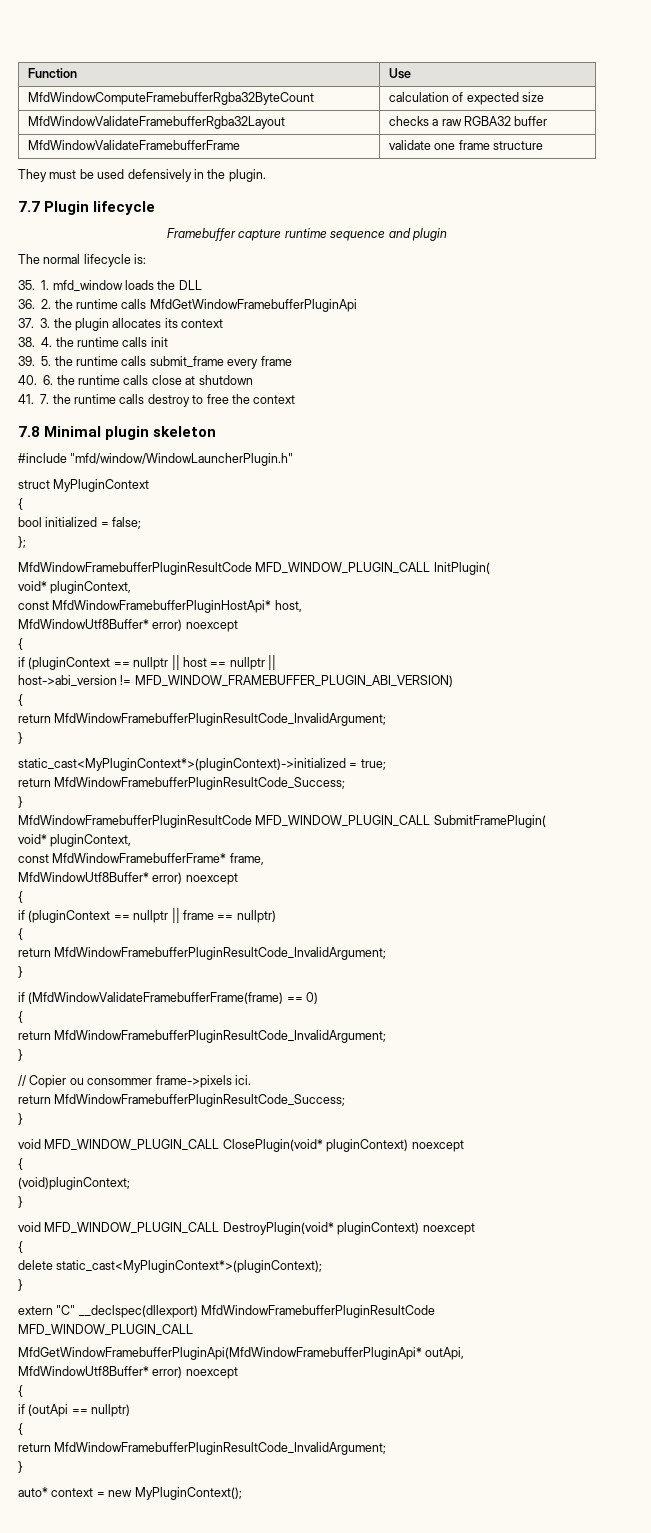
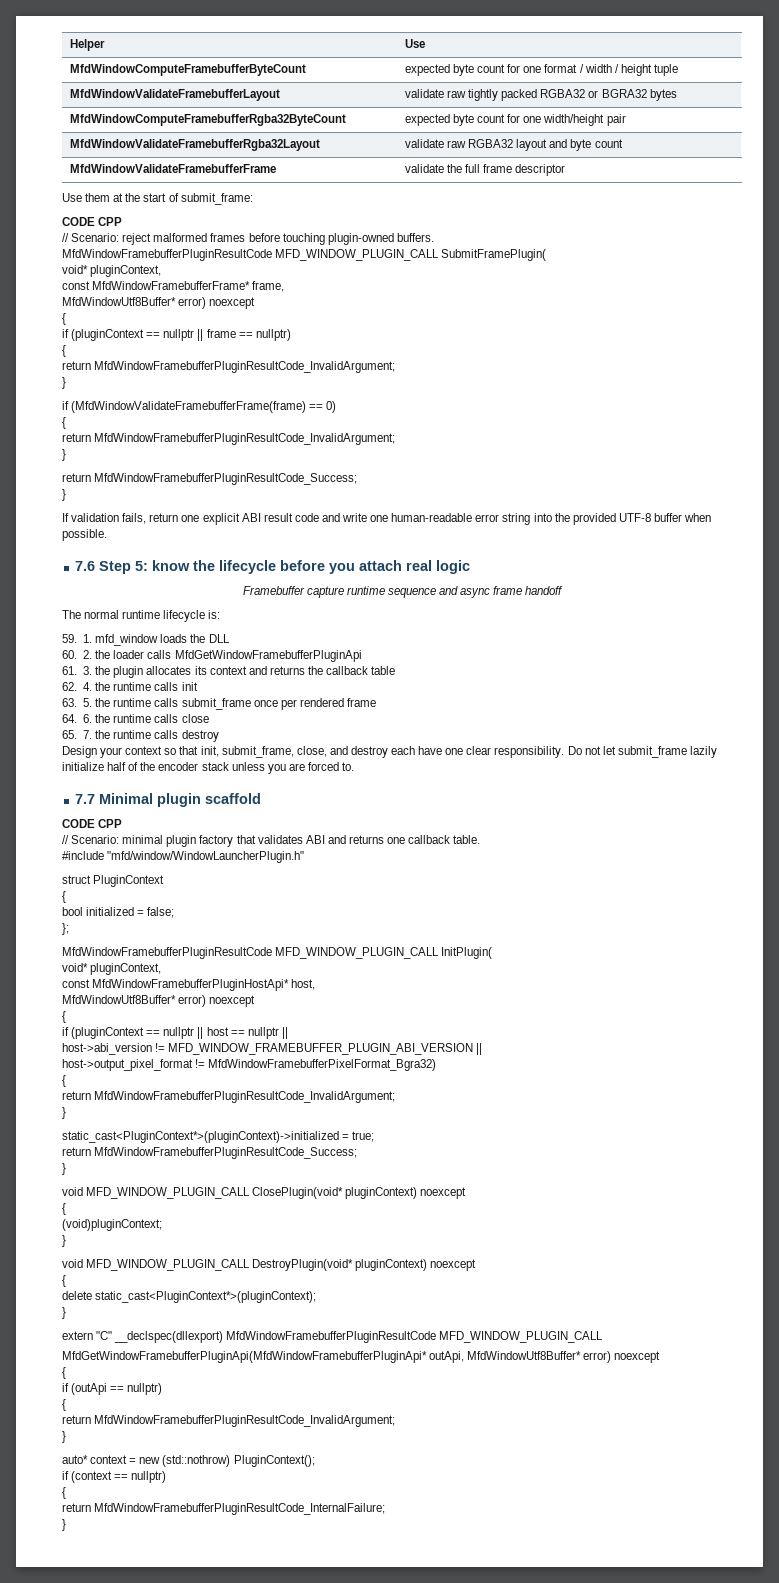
[27,68,77,78] Function -> [69,39,105,51] Helper
[27,92,314,105] [388,92,544,105] [27,116,285,129] [388,116,548,126] [27,140,240,150] [388,140,543,150] [18,169,266,182] [18,201,156,215] [167,228,447,241] [18,254,147,267] [18,280,202,291] [18,299,357,312] [18,318,224,331] [18,337,168,347] [18,356,292,369] [18,375,253,385] [18,394,296,407] [18,426,217,440] [18,453,294,466] [18,479,150,492] [18,498,23,510] [18,517,142,529] [18,536,26,548] [18,562,490,575] [18,581,132,594] [18,600,302,613] [18,619,238,632] [18,638,23,650] [18,655,276,670] [18,675,453,687] [18,694,23,706] [18,713,387,726] [18,732,23,744] [18,758,386,771] [18,777,346,790] [18,796,23,808] MfdWindowComputeFramebufferRgba32ByteCount | calculation of expected size // MfdWindowValidateFramebufferRgba32Layout | checks a raw RGBA32 buffer // MfdWindowValidateFramebufferFrame | validate one frame structure // They must be used defensively in the plugin. // 7.7 Plugin lifecycle // Framebuffer capture runtime sequence and plugin // The normal lifecycle is: // 35. 1. mfd_window loads the DLL // 36. 2. the runtime calls MfdGetWindowFramebufferPluginApi // 37. 3. the plugin allocates its context // 38. 4. the runtime calls init // 39. 5. the runtime calls submit_frame every frame // 40. 6. the runtime calls close at shutdown // 41. 7. the runtime calls destroy to free the context // 7.8 Minimal plugin skeleton // #include "mfd/window/WindowLauncherPlugin.h" // struct MyPluginContext // { // bool initialized = false; // }; // MfdWindowFramebufferPluginResultCode MFD_WINDOW_PLUGIN_CALL InitPlugin( // void* pluginContext, // const MfdWindowFramebufferPluginHostApi* host, // MfdWindowUtf8Buffer* error) noexcept // { // if (pluginContext == nullptr || host == nullptr || // host->abi_version != MFD_WINDOW_FRAMEBUFFER_PLUGIN_ABI_VERSION) // { // return MfdWindowFramebufferPluginResultCode_InvalidArgument; // } // static_cast<MyPluginContext*>(pluginContext)->initialized = true; // return MfdWindowFramebufferPluginResultCode_Success; // } -> [69,64,306,76] [404,64,679,76] [69,89,280,101] [404,89,677,101] [69,114,346,126] [404,114,626,126] [69,139,320,151] [404,139,623,151] [69,164,276,173] [404,164,566,176] [62,193,253,205] [62,217,123,226] [62,233,434,245] MfdWindowComputeFramebufferByteCount | expected byte count for one format / width / height tuple // MfdWindowValidateFramebufferLayout | validate raw tightly packed RGBA32 or BGRA32 bytes // MfdWindowComputeFramebufferRgba32ByteCount | expected byte count for one width/height pair // MfdWindowValidateFramebufferRgba32Layout | validate raw RGBA32 layout and byte count // MfdWindowValidateFramebufferFrame | validate the full frame descriptor // Use them at the start of submit_frame: // CODE CPP // // Scenario: reject malformed frames before touching plugin-owned buffers.
[18,1075,251,1088] // Copier ou consommer frame->pixels ici. -> [62,473,358,485] [62,489,66,501] [62,513,712,525] [62,529,107,541] [74,560,470,574] [242,586,564,598] [62,610,221,622] [62,634,230,646] [62,650,362,662] [62,666,396,678] [62,682,198,691] [62,698,376,710] [62,714,209,723] [62,730,219,742] [62,746,717,758] [62,762,355,774] [74,793,261,807] [62,819,123,828] [62,835,481,847] [62,851,305,863] [62,875,165,887] [62,891,66,903] [62,907,175,918] [62,923,69,935] [62,947,493,959] [62,963,162,975] [62,979,316,991] [62,995,256,1007] [62,1011,66,1023] [62,1027,288,1039] [62,1043,483,1055] [62,1059,437,1071] [62,1075,66,1087] [62,1091,396,1103] [62,1107,66,1119] [62,1131,375,1143] return MfdWindowFramebufferPluginResultCode_Success; // } // If validation fails, return one explicit ABI result code and write one human-readable error string into the provided UTF-8 buffer when possible. // 7.6 Step 5: know the lifecycle before you attach real logic // Framebuffer capture runtime sequence and async frame handoff // The normal runtime lifecycle is: // 59. 1. mfd_window loads the DLL // 60. 2. the loader calls MfdGetWindowFramebufferPluginApi // 61. 3. the plugin allocates its context and returns the callback table // 62. 4. the runtime calls init // 63. 5. the runtime calls submit_frame once per rendered frame // 64. 6. the runtime calls close // 65. 7. the runtime calls destroy // Design your context so that init, submit_frame, close, and destroy each have one clear responsibility. Do not let submit_frame lazily initialize half of the encoder stack unless you are forced to. // 7.7 Minimal plugin scaffold // CODE CPP // // Scenario: minimal plugin factory that validates ABI and returns one callback table. // #include "mfd/window/WindowLauncherPlugin.h" // struct PluginContext // { // bool initialized = false; // }; // MfdWindowFramebufferPluginResultCode MFD_WINDOW_PLUGIN_CALL InitPlugin( // void* pluginContext, // const MfdWindowFramebufferPluginHostApi* host, // MfdWindowUtf8Buffer* error) noexcept // { // if (pluginContext == nullptr || host == nullptr || // host->abi_version != MFD_WINDOW_FRAMEBUFFER_PLUGIN_ABI_VERSION || // host->output_pixel_format != MfdWindowFramebufferPixelFormat_Bgra32) // { // return MfdWindowFramebufferPluginResultCode_InvalidArgument; // } // static_cast<PluginContext*>(pluginContext)->initialized = true;
[56,1260,323,1273] static_cast<MyPluginContext*>(pluginContext); -> [95,1291,317,1303] static_cast<PluginContext*>(pluginContext);
[134,1487,242,1500] MyPluginContext(); -> [162,1455,315,1467] [62,1471,167,1483] [62,1487,66,1499] [62,1503,386,1515] [62,1519,66,1531] (std::nothrow) PluginContext(); // if (context == nullptr) // { // return MfdWindowFramebufferPluginResultCode_InternalFailure; // }

